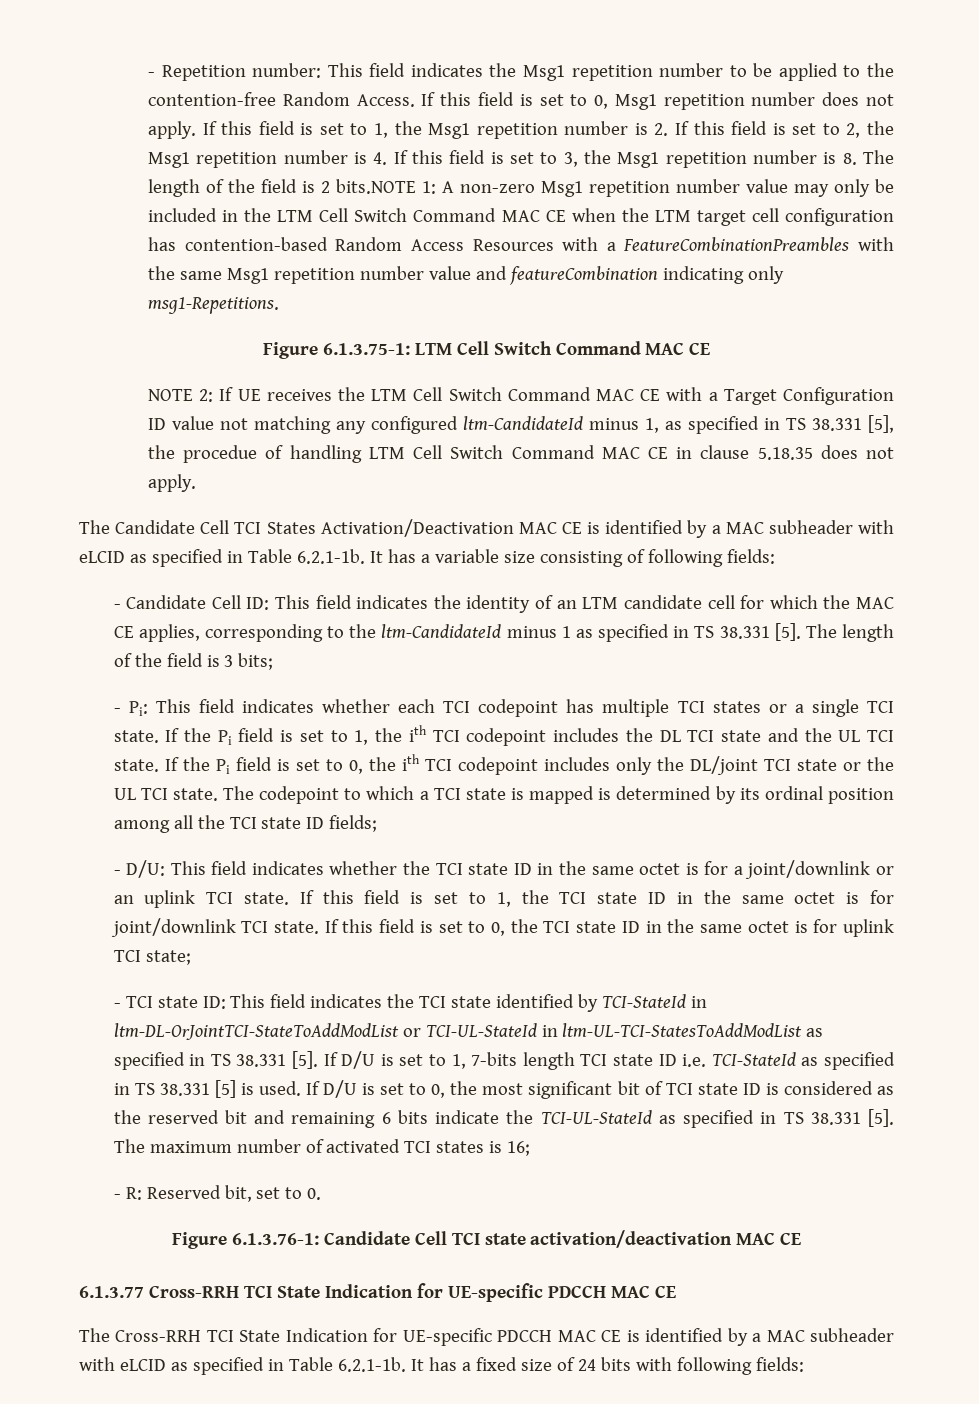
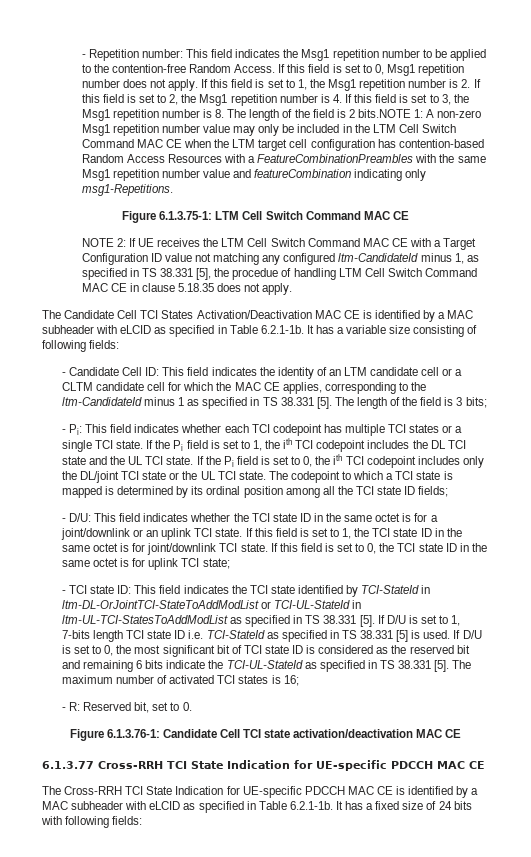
(735, 602) none -> [442,368,463,376] [61,382,166,391] or a CLTM candidate cell

